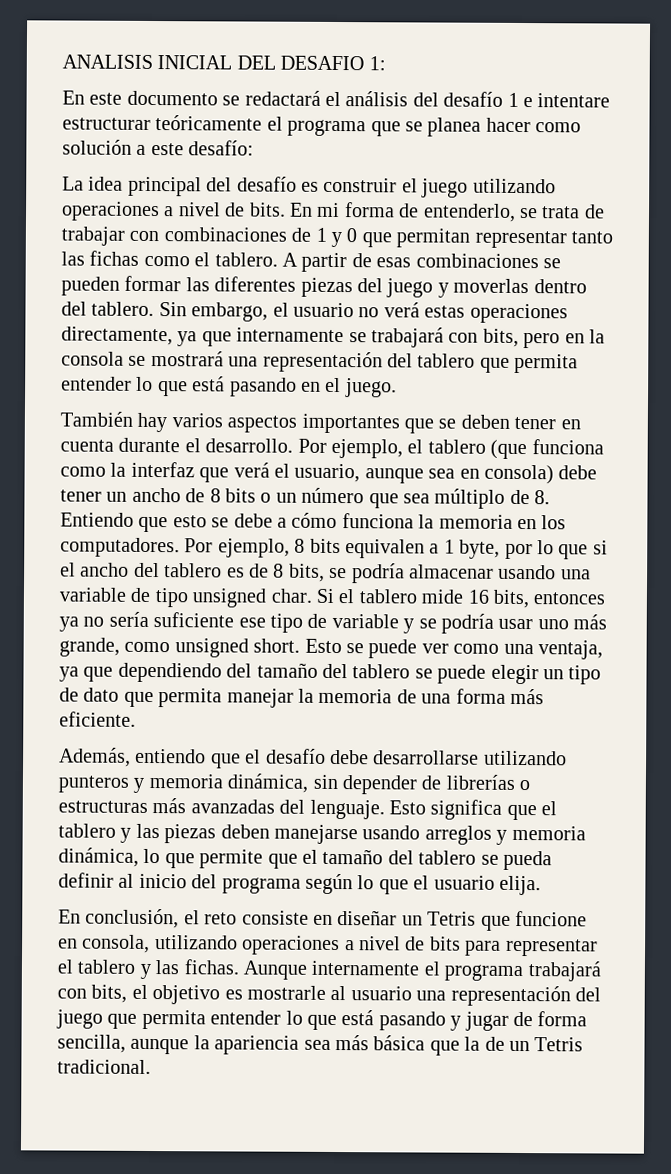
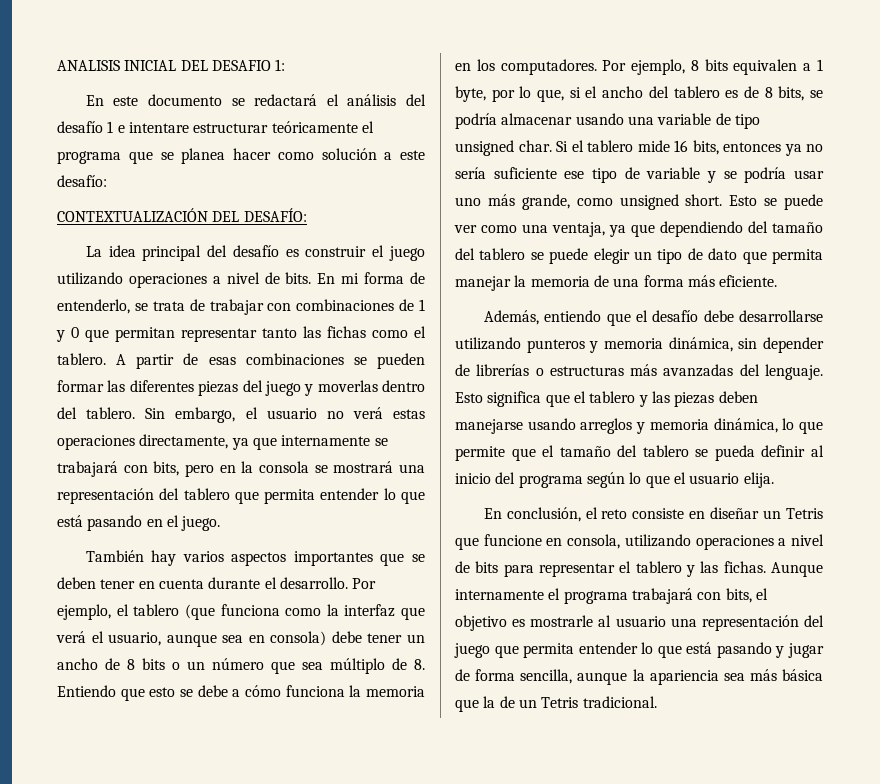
(255, 148) none -> [57,208,307,222] // CONTEXTUALIZACIÓN DEL DESAFÍO:
[558,544,589,560] que -> [537,89,565,102] que,

